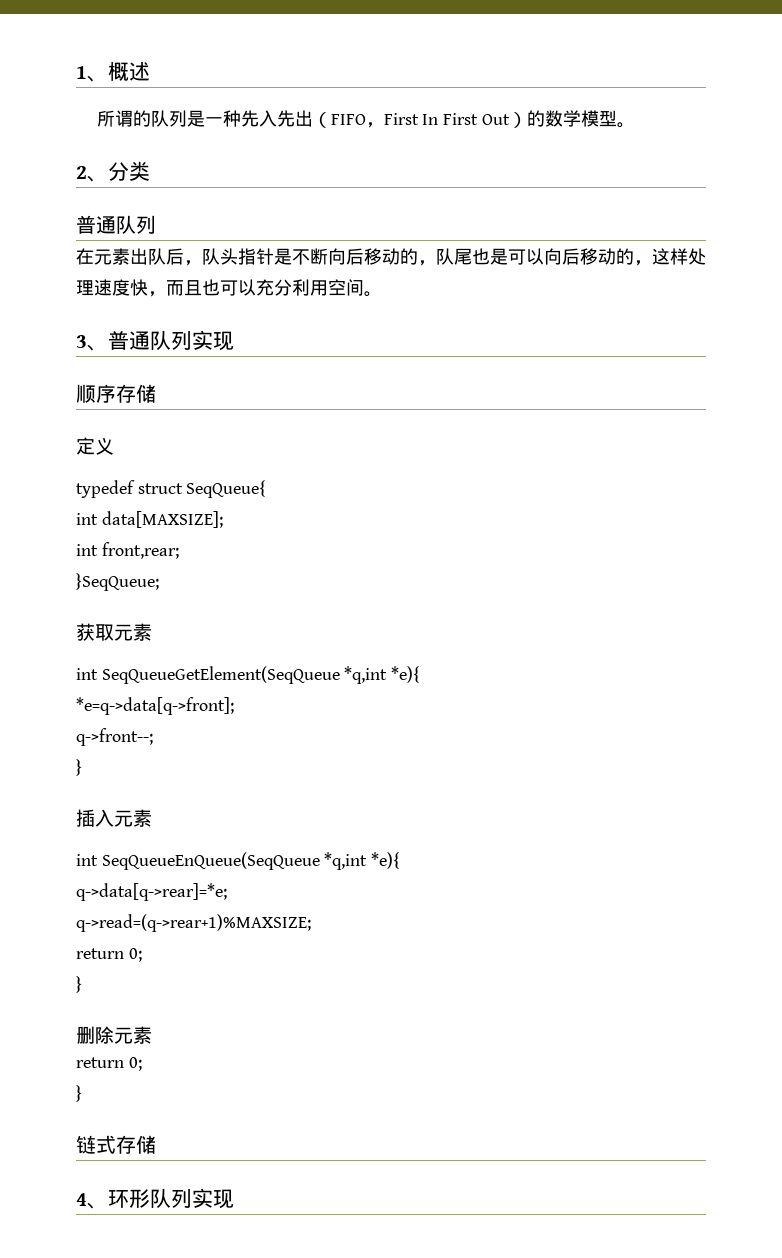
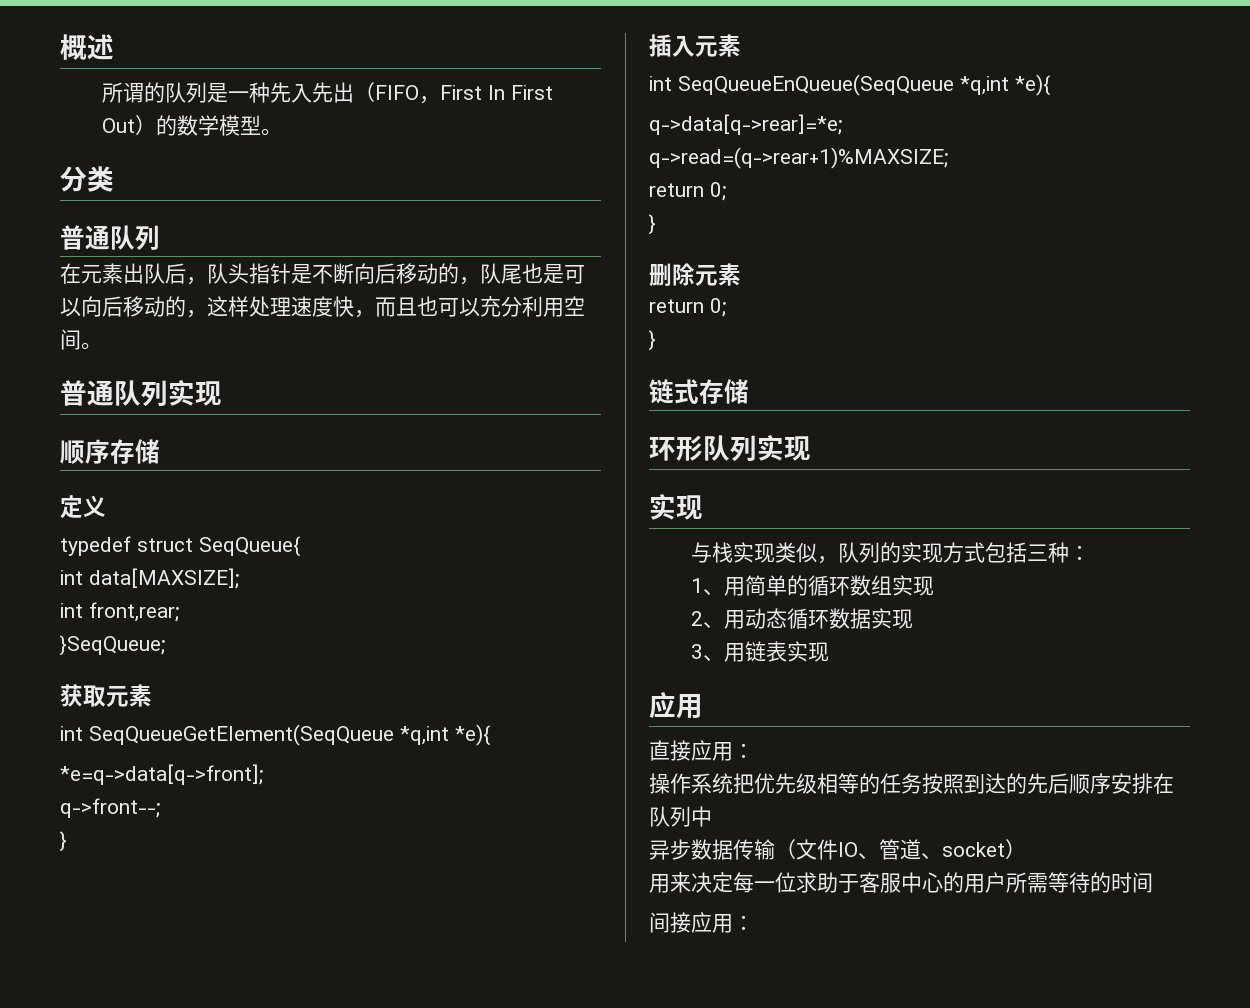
[76,66,108,82] 1、 -> (60, 47) none
[76,166,108,182] 2、 -> (282, 132) none
[76,335,108,351] 3、 -> (102, 346) none
[76,1193,108,1209] 4、 -> (749, 391) none
(234, 1199) none -> [649,494,703,520] [690,542,1090,564] [690,575,934,596] [690,608,913,629] [690,641,829,662] [649,692,703,719] [649,740,754,761] [649,773,1174,794] [649,806,712,827] [649,839,1026,860] [649,872,1153,893] [649,912,754,933] // 实现 // 与栈实现类似，队列的实现方式包括三种： // 1、用简单的循环数组实现 // 2、用动态循环数据实现 // 3、用链表实现 // 应用 // 直接应用： // 操作系统把优先级相等的任务按照到达的先后顺序安排在队列中 // 异步数据传输（文件IO、管道、socket） // 用来决定每一位求助于客服中心的用户所需等待的时间 // 间接应用：

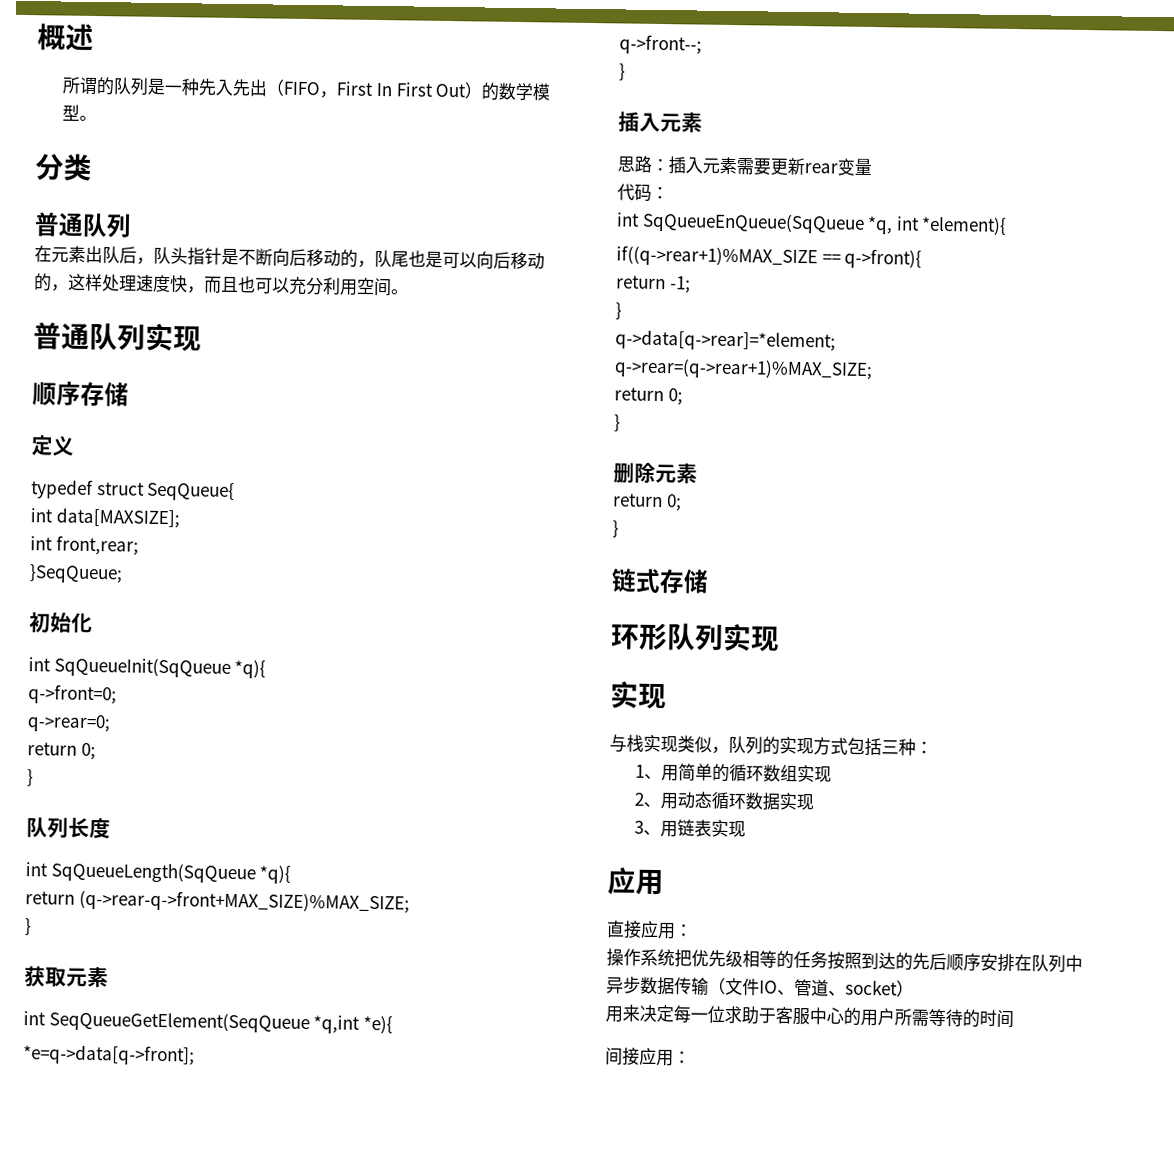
(165, 645) none -> [29,612,93,634] [28,657,267,679] [28,684,117,705] [27,714,111,733] [27,742,96,761] [27,769,34,787] [26,817,111,839] [25,861,292,884] [25,889,410,914] [24,918,32,936] // 初始化 // int SqQueueInit(SqQueue *q){ // q->front=0; // q->rear=0; // return 0; // } // 队列长度 // int SqQueueLength(SqQueue *q){ // return (q->rear-q->front+MAX_SIZE)%MAX_SIZE; // }
[649,74,1051,96] [649,114,842,135] [649,147,948,169] int SeqQueueEnQueue(SeqQueue *q,int *e){ // q->data[q->rear]=*e; // q->read=(q->rear+1)%MAXSIZE; -> [617,155,872,176] [617,183,669,202] [616,212,1008,236] [616,245,923,269] [616,275,691,294] [615,302,622,320] [615,329,836,352] [614,358,873,381] 思路：插入元素需要更新rear变量 // 代码： // int SqQueueEnQueue(SqQueue *q, int *element){ // if((q->rear+1)%MAX_SIZE == q->front){ // return -1; // } // q->data[q->rear]=*element; // q->rear=(q->rear+1)%MAX_SIZE;

